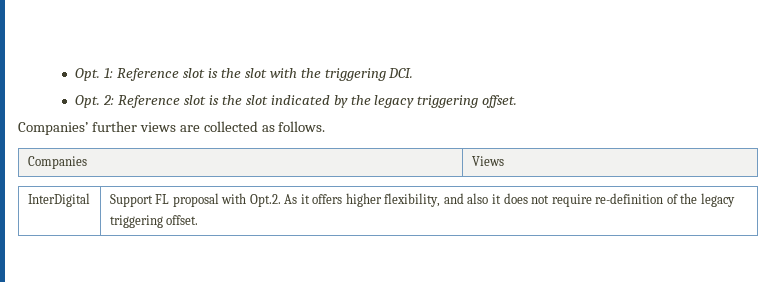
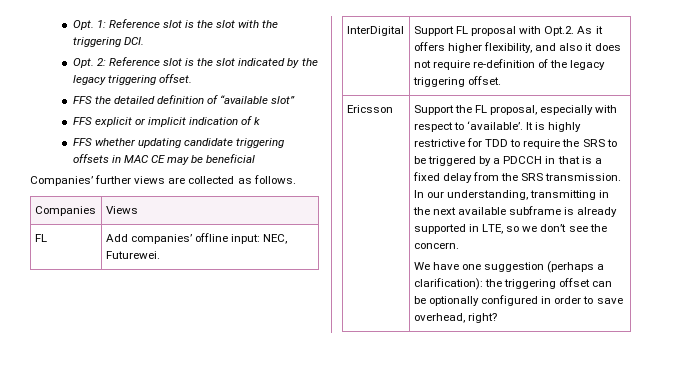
(518, 101) none -> [72,95,296,104] [72,116,261,127] [72,138,284,148] [72,154,256,165] // FFS the detailed definition of “available slot” // FFS explicit or implicit indication of k // FFS whether updating candidate triggering offsets in MAC CE may be beneficial
(504, 161) none -> [34,234,47,242] [105,233,288,244] [105,251,160,259] // FL | Add companies’ offline input: NEC, Futurewei.
(199, 220) none -> [346,105,393,113] [413,105,618,115] [413,121,582,132] [413,138,617,149] [413,156,602,166] [412,172,622,183] [413,190,610,200] [412,206,618,217] [413,224,607,234] [413,242,459,249] [413,261,605,273] [413,278,613,290] [413,295,623,306] [413,313,498,323] // Ericsson | Support the FL proposal, especially with respect to ‘available’. It is highly restrictive for TDD to require the SRS to be triggered by a PDCCH in that is a fixed delay from the SRS transmission. In our understanding, transmitting in the next available subframe is already supported in LTE, so we don’t see the concern. // We have one suggestion (perhaps a clarification): the triggering offset can be optionally configured in order to save overhead, right?

